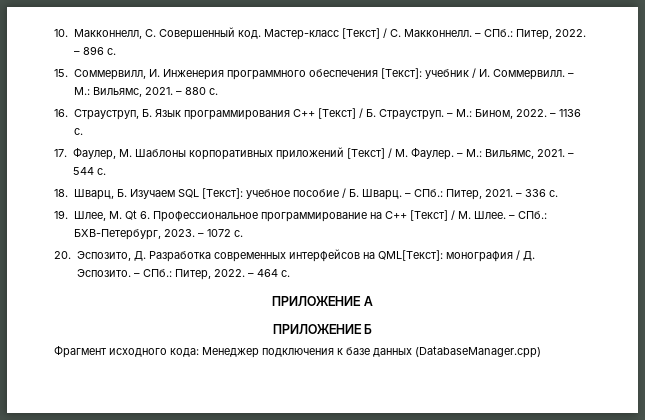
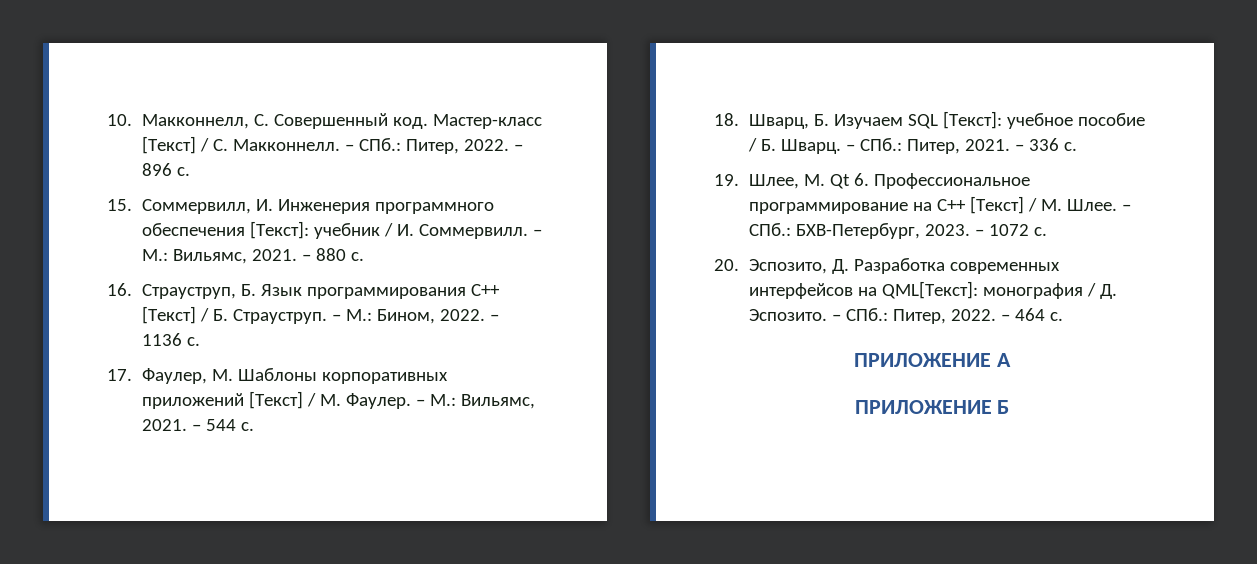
[54,346,541,358] // Фрагмент исходного кода: Менеджер подключения к базе данных (DatabaseManager.cpp) -> (1010, 407) none

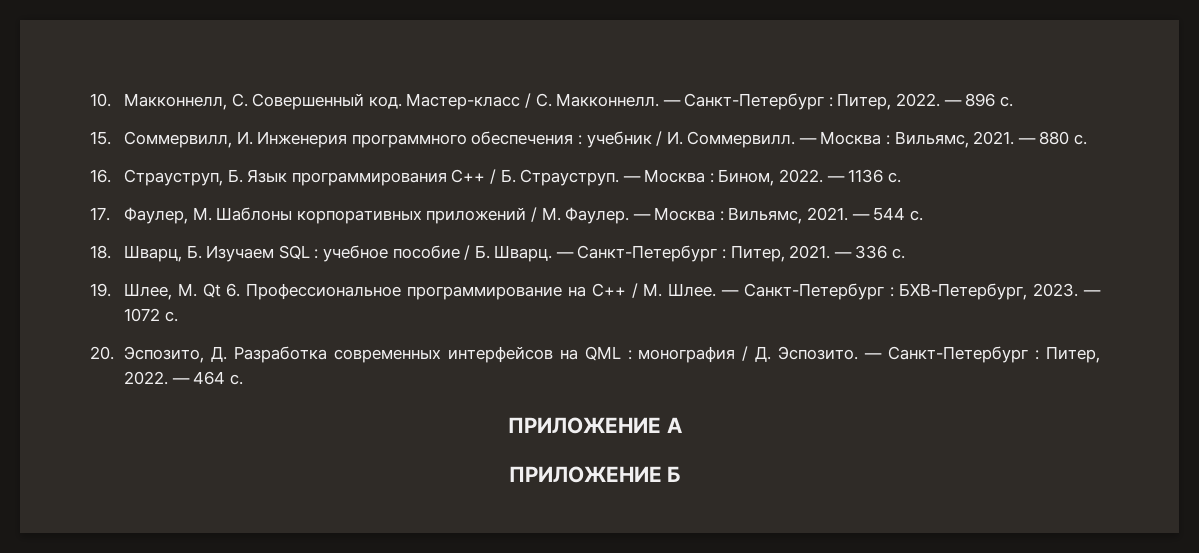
[142,136,197,154] [Текст] -> (521, 101) none
[345,138,524,154] – СПб.: Питер, 2022. – -> [662,93,962,110] — Санкт-Петербург : Питер, 2022. —
[250,221,310,239] [Текст]: -> [577,135,582,145] :
[533,229,543,236] [142,249,312,264] – М.: Вильямс, 2021. – -> [798,131,1036,148] — Москва : Вильямс, 2021. —
[142,306,197,324] [Текст] -> (486, 176) none
[332,309,373,321] – М.: -> [622,169,714,183] — Москва :
[490,314,500,321] – -> [826,176,845,182] —
[249,391,304,409] [Текст] -> (527, 215) none
[416,394,536,409] [142,419,202,431] – М.: Вильямс, 2021. – -> [632,207,870,224] — Москва : Вильямс, 2021. —
[943,111,1003,129] [Текст]: -> [314,249,319,259] :
[846,138,903,151] – СПб.: -> [555,245,727,262] — Санкт-Петербург :
[1015,144,1025,151] – -> [833,252,852,258] —
[970,196,1025,214] [Текст] -> (626, 290) none
[1122,204,1132,211] [749,223,792,236] – СПб.: -> [720,283,894,300] — Санкт-Петербург :
[975,229,985,236] – -> [1083,290,1101,296] —
[882,281,979,299] QML[Текст]: -> [584,346,632,361] QML :
[832,308,1011,324] – СПб.: Питер, 2022. – -> [864,346,1101,363] [123,371,190,385] — Санкт-Петербург : Питер, 2022. —

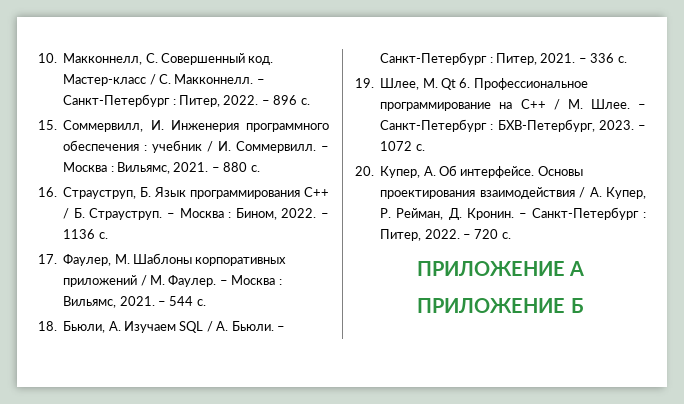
[662,93,962,110] — Санкт-Петербург : Питер, 2022. — -> [256,79,265,84] [63,94,270,107] – Санкт-Петербург : Питер, 2022. –
[798,131,1036,148] — Москва : Вильямс, 2021. — -> [321,146,329,151] [63,162,220,174] – Москва : Вильямс, 2021. –
[622,176,641,182] — -> [167,213,176,218] –
[826,176,845,182] — -> [321,213,329,218] –
[632,207,870,224] — Москва : Вильямс, 2021. — -> [219,275,282,285] [63,296,166,308] – Москва : Вильямс, 2021. –
[123,245,574,262] Шварц, Б. Изучаем SQL : учебное пособие / Б. Шварц. — -> [63,321,285,333] Бьюли, А. Изучаем SQL / А. Бьюли. –
[833,252,852,258] — -> [578,58,587,63] –
[720,290,739,296] — -> [638,104,646,109] –
[1083,290,1101,296] — -> [638,125,646,130] –
[123,346,1101,363] [123,371,226,385] Эспозито, Д. Разработка современных интерфейсов на QML : монография / Д. Эспозито. — Санкт-Петербург : Питер, 2022. — 464 -> [380,165,583,178] [380,187,646,199] [380,207,646,220] [380,229,499,241] Купер, А. Об интерфейсе. Основы проектирования взаимодействия / А. Купер, Р. Рейман, Д. Кронин. – Санкт-Петербург : Питер, 2022. – 720

